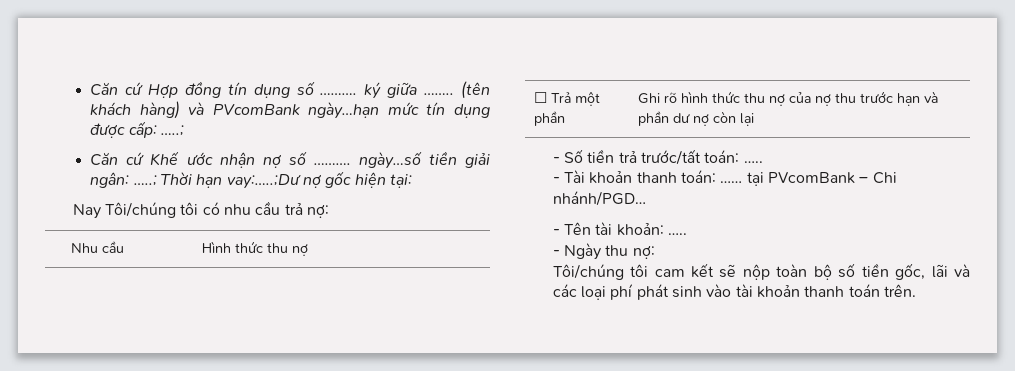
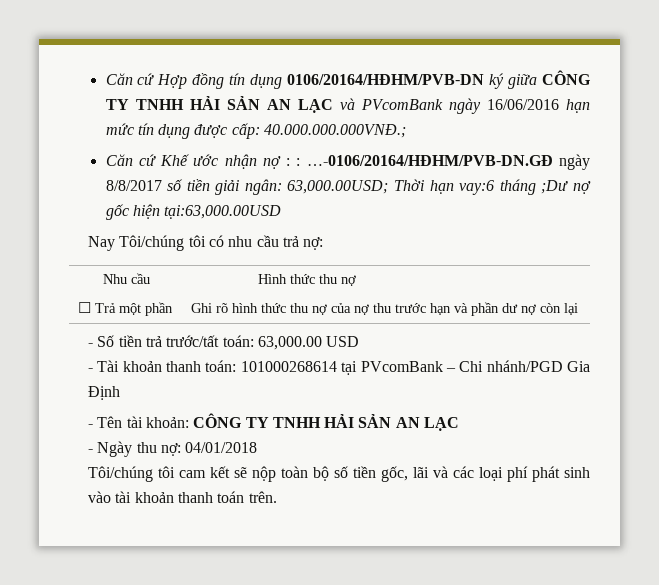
[296,81,491,99] [90,101,380,119] số ………. ký giữa …….. (tên khách hàng) và PVcomBank ngày…hạn -> [287,70,591,89] [105,96,591,114] 0106/20164/HĐHM/PVB-DN ký giữa CÔNG TY TNHH HẢI SẢN AN LẠC và PVcomBank ngày 16/06/2016 hạn
[160,125,184,136] …..; -> [264,124,407,138] 40.000.000.000VNĐ.;
[288,151,422,169] số ………. ngày…số -> [286,154,590,170] [105,179,184,191] : : …-0106/20164/HĐHM/PVB-DN.GĐ ngày 8/8/2017 số
[133,175,157,186] …..; -> [287,180,389,194] 63,000.00USD;
[226,174,301,189] vay:…..;Dư -> [459,179,569,195] vay:6 tháng ;Dư
[389,174,412,188] tại: -> [164,205,282,219] tại:63,000.00USD
[743,161,763,163] ….. -> [257,336,360,350] 63,000.00 USD
[720,181,743,183] …… -> [240,361,337,372] 101000268614
[552,191,646,206] nhánh/PGD… -> [486,360,591,372] [87,386,120,400] nhánh/PGD Gia Định
[668,233,688,235] ….. -> [193,413,460,431] CÔNG TY TNHH HẢI SẢN AN LẠC
(655, 252) none -> [185,442,258,453] 04/01/2018

